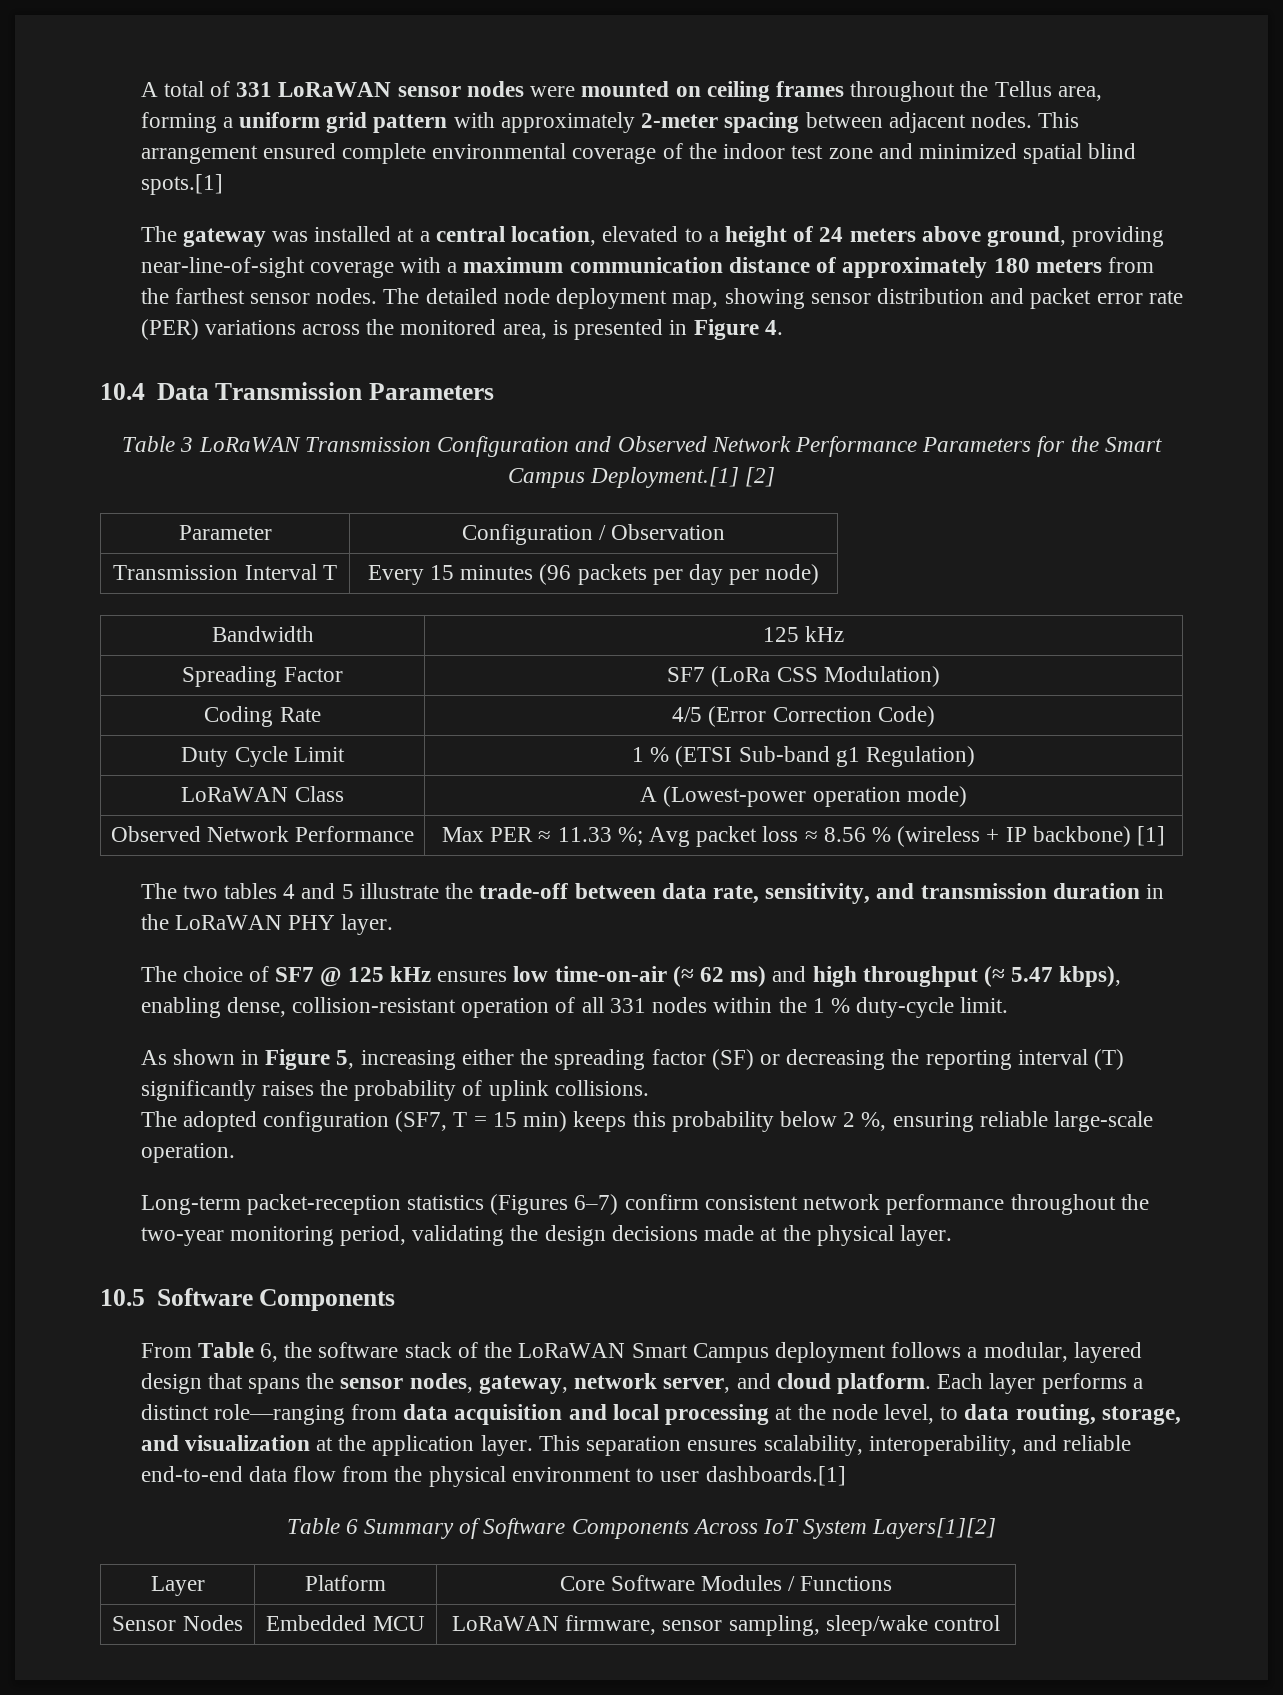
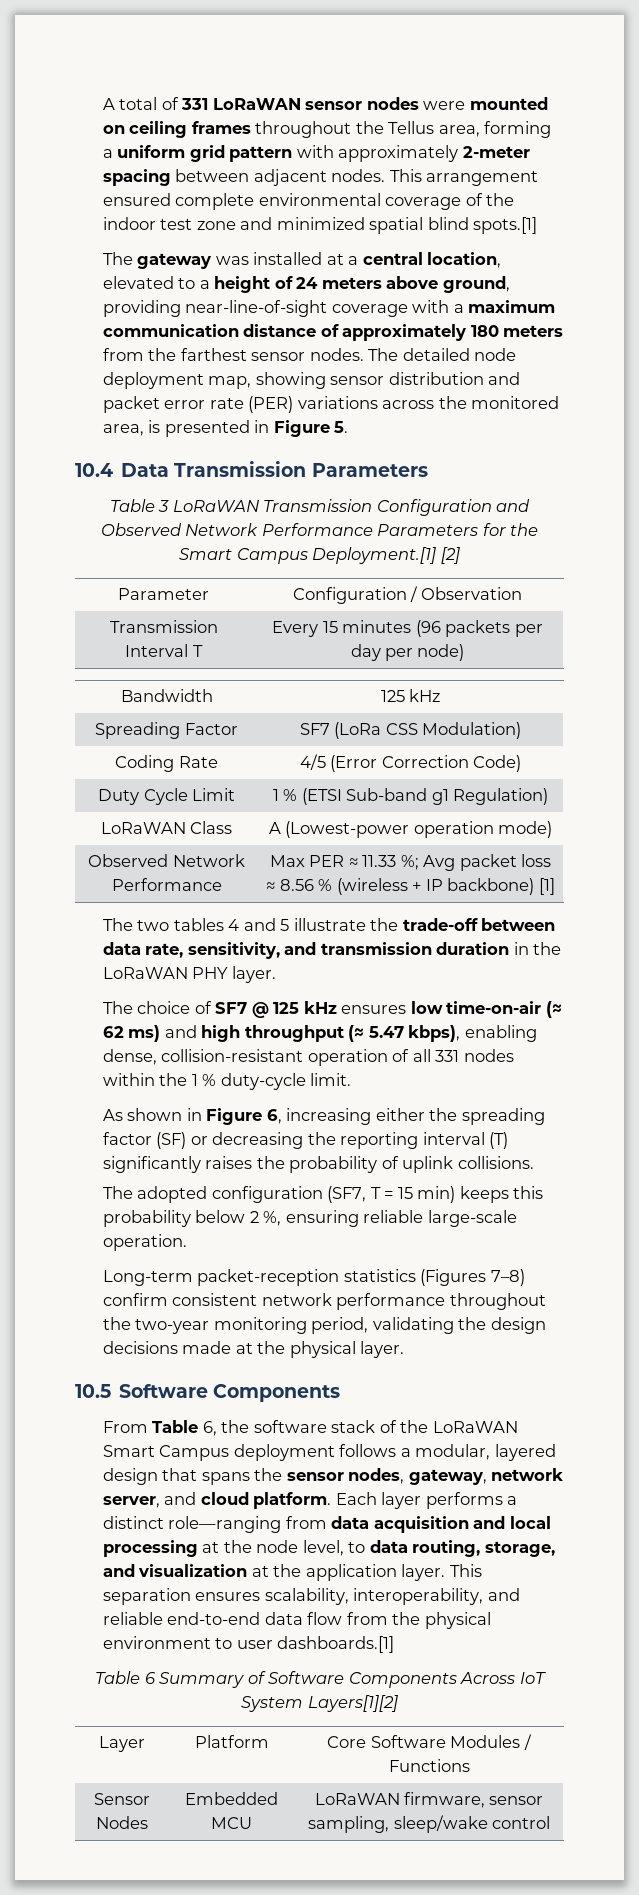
[764,320,783,335] 4. -> [334,421,349,433] 5.
[336,1050,355,1069] 5, -> [266,1109,282,1124] 6,
[574,1194,619,1215] 6–7) -> [490,1269,525,1286] 7–8)

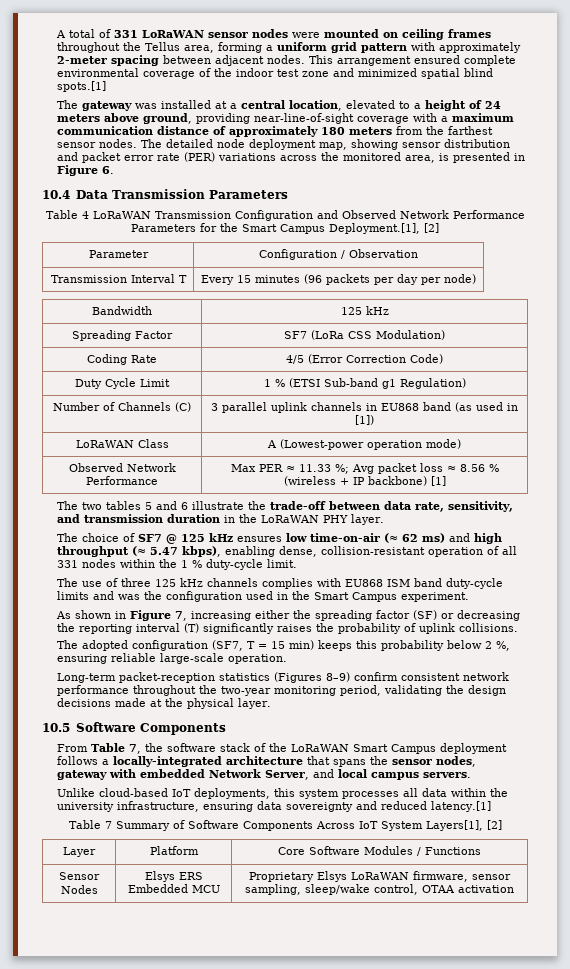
[334,421,349,433] 5. -> [101,166,114,174] 6.
[158,500,170,512] 3 -> [81,211,89,219] 4
[312,547,437,564] Deployment.[1] -> [329,223,420,234] Deployment.[1],
(549, 796) none -> [53,402,191,412] [211,402,518,413] [355,415,374,425] // Number of Channels (C) | 3 parallel uplink channels in EU868 band (as used in [1])
[228,918,290,931] 4 and 5 -> [144,501,188,510] 5 and 6
(352, 1079) none -> [56,578,503,589] [56,591,469,602] // The use of three 125 kHz channels complies with EU868 ISM band duty-cycle limits and was the configuration used in the Smart Campus experiment.
[266,1109,282,1124] 6, -> [174,611,187,621] 7,
[490,1269,525,1286] 7–8) -> [325,672,350,682] 8–9)
[202,1421,217,1436] 6, -> [128,744,141,754] 7,
[415,1444,556,1461] [102,1468,158,1485] modular, layered design -> [112,756,303,767] locally-integrated architecture
[408,1468,564,1485] [102,1492,518,1509] [102,1516,551,1533] [102,1540,555,1557] [102,1564,482,1581] [102,1588,520,1605] [102,1612,491,1629] [102,1636,395,1653] [95,1671,156,1684] gateway, network server, and cloud platform. Each layer performs a distinct role—ranging from data acquisition and local processing at the node level, to data routing, storage, and visualization at the application layer. This separation ensures scalability, interoperability, and reliable end-to-end data flow from the physical environment to user dashboards.[1] // Table 6 -> [56,769,471,780] [56,788,508,799] [56,801,491,812] [68,820,112,829] gateway with embedded Network Server, and local campus servers. // Unlike cloud-based IoT deployments, this system processes all data within the university infrastructure, ensuring data sovereignty and reduced latency.[1] // Table 7
[307,1695,398,1712] Layers[1][2] -> [425,820,502,831] Layers[1], [2]
(148, 1822) none -> [144,871,203,882] Elsys ERS
(252, 1823) none -> [249,871,347,882] Proprietary Elsys
[491,1816,550,1829] control -> [374,884,514,895] control, OTAA activation

